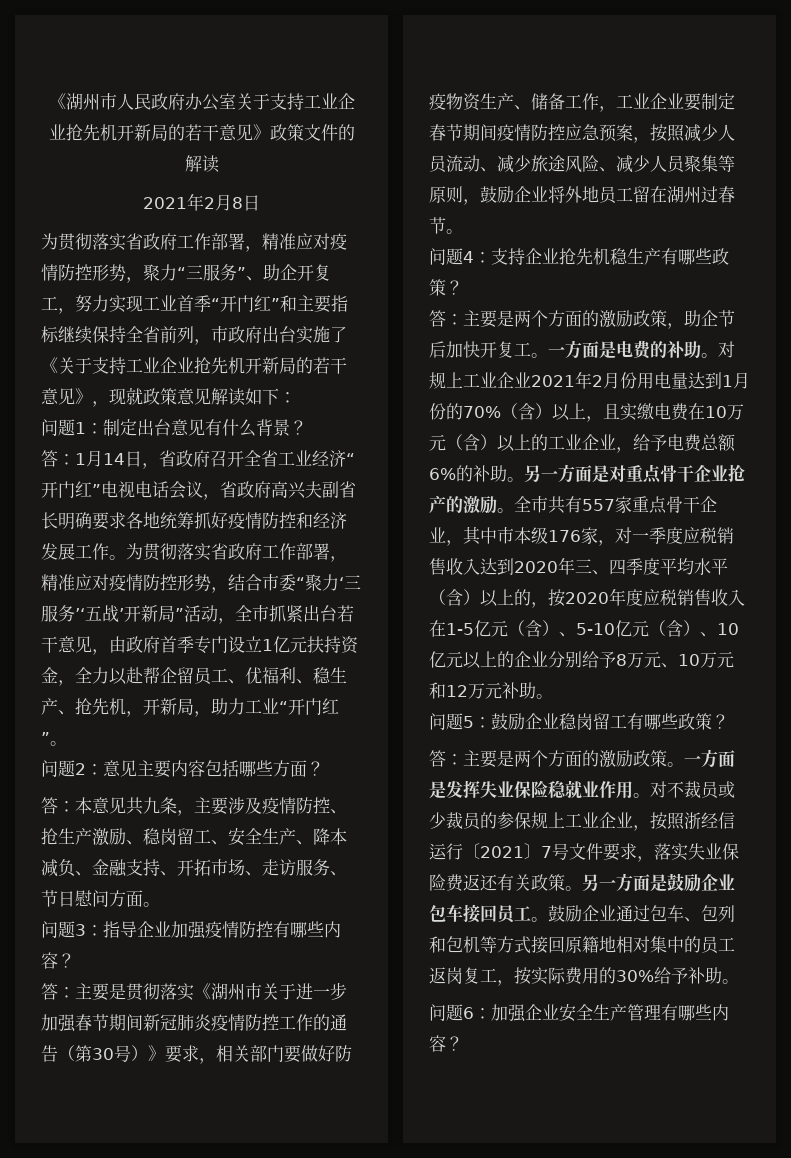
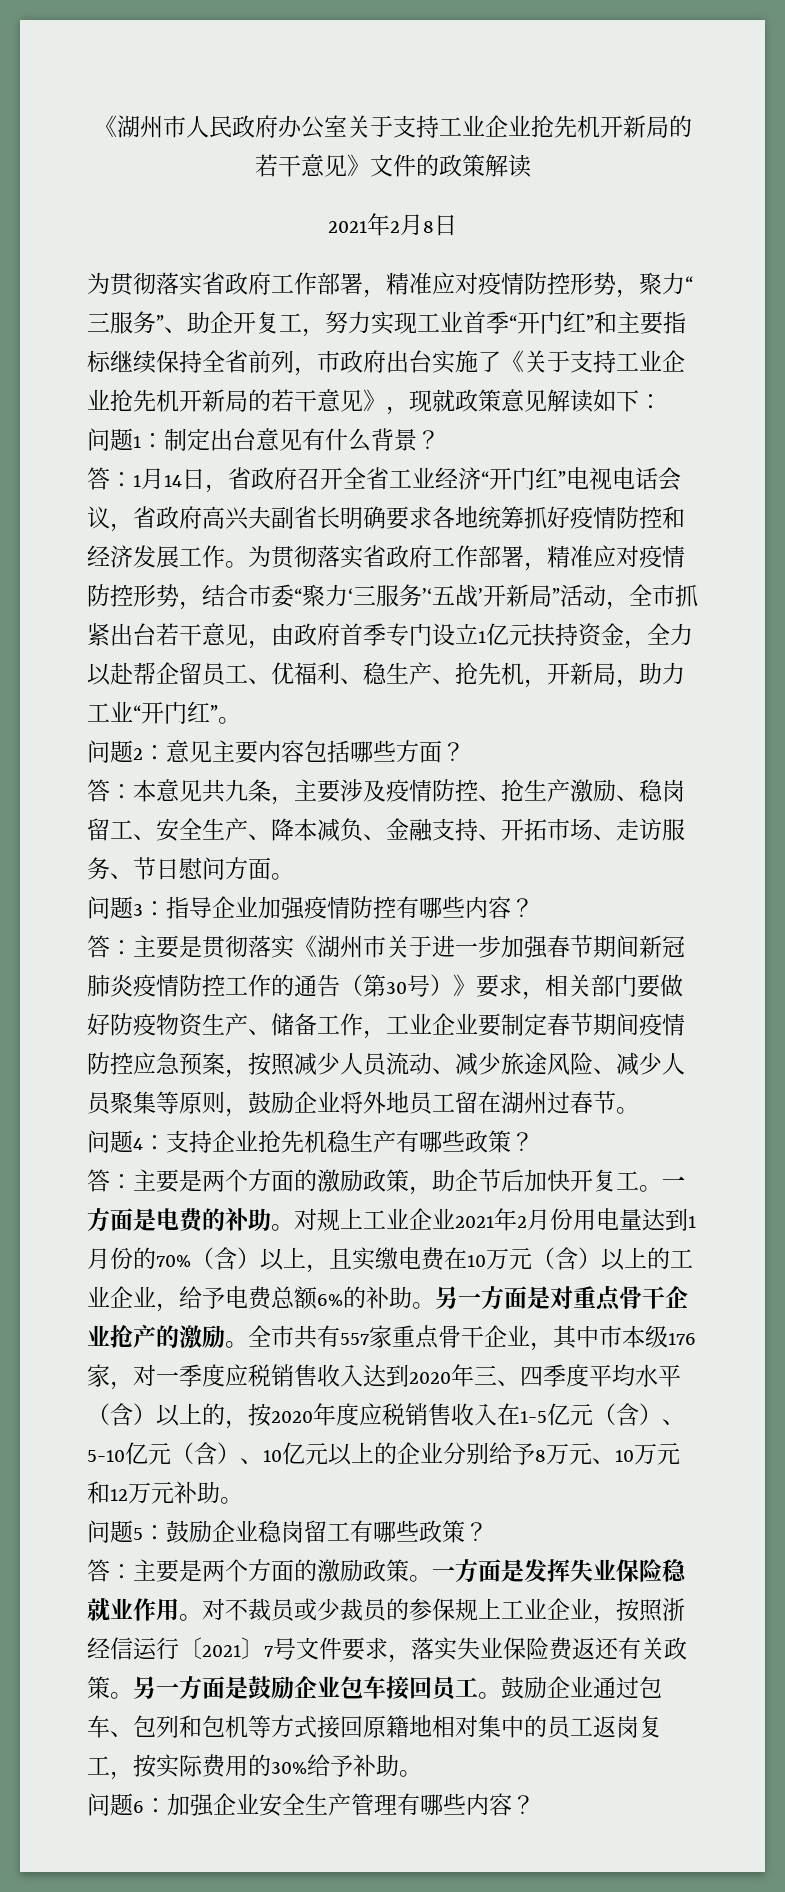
[269,124,355,141] 政策文件的 -> [369,154,485,177] 文件的政策

